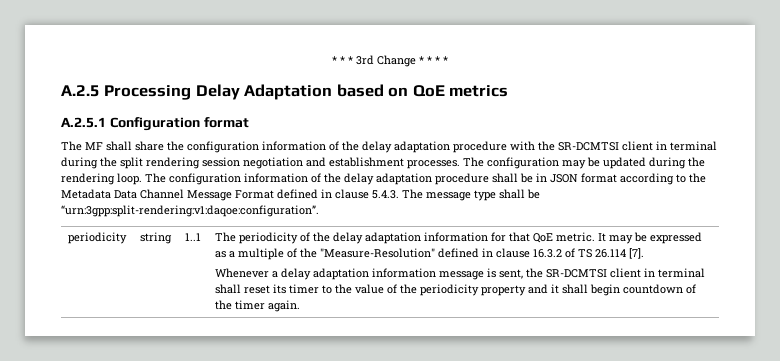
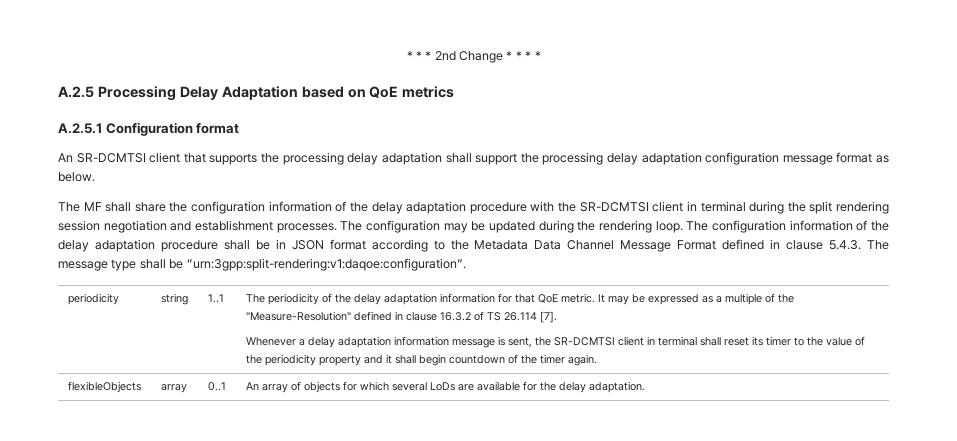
[332,55,374,65] * * * 3rd -> [406,51,456,61] * * * 2nd
(249, 122) none -> [58,152,889,165] [58,172,95,182] // An SR-DCMTSI client that supports the processing delay adaptation shall support the processing delay adaptation configuration message format as below.
(300, 306) none -> [67,381,141,393] [160,384,187,393] [207,382,226,391] [245,381,645,393] // flexibleObjects | array | 0..1 | An array of objects for which several LoDs are available for the delay adaptation.

